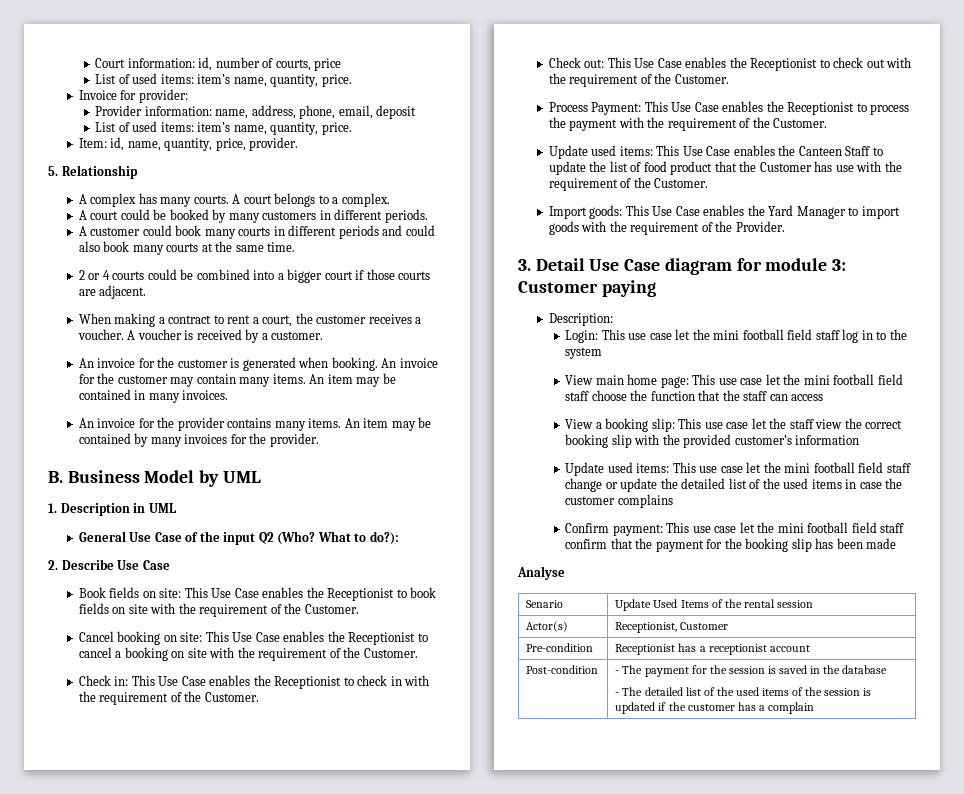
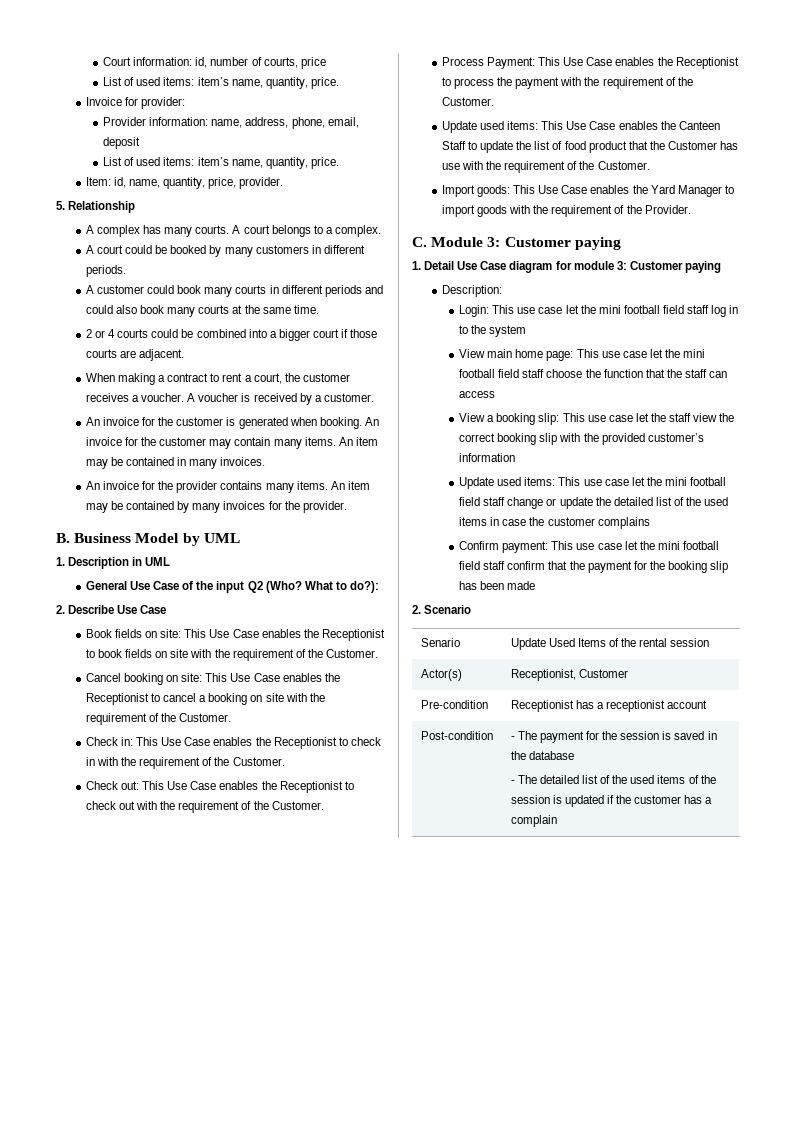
[518,259,531,271] 3. -> [412,237,621,250] [412,261,421,270] C. Module 3: Customer paying // 1.
[517,566,565,580] Analyse -> [412,605,472,614] 2. Scenario

